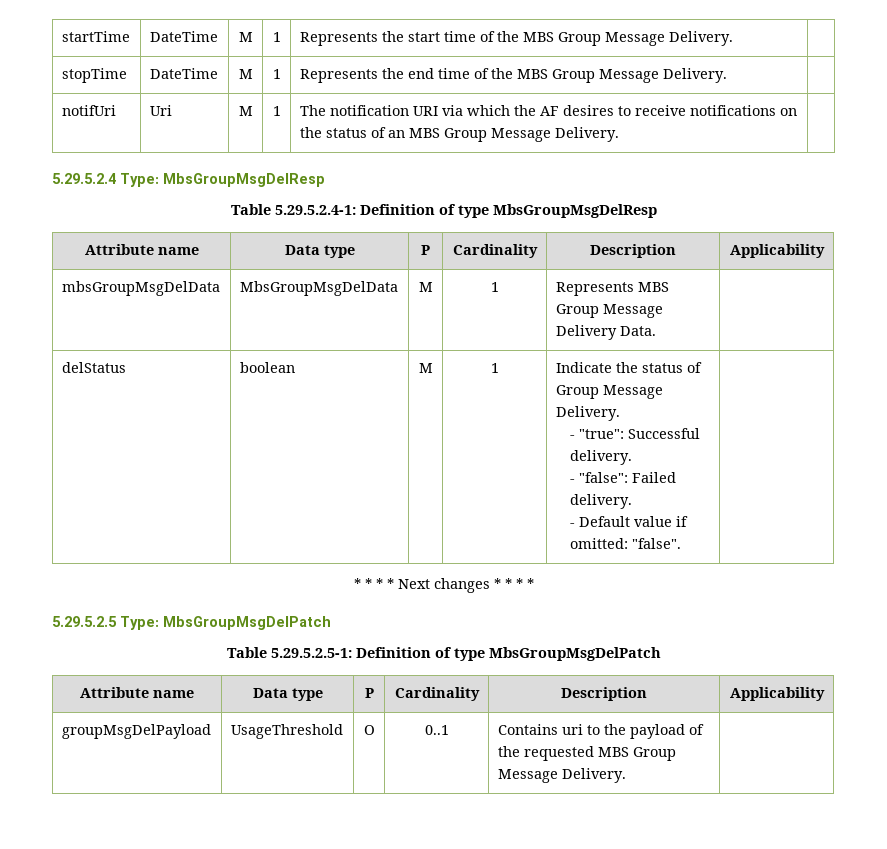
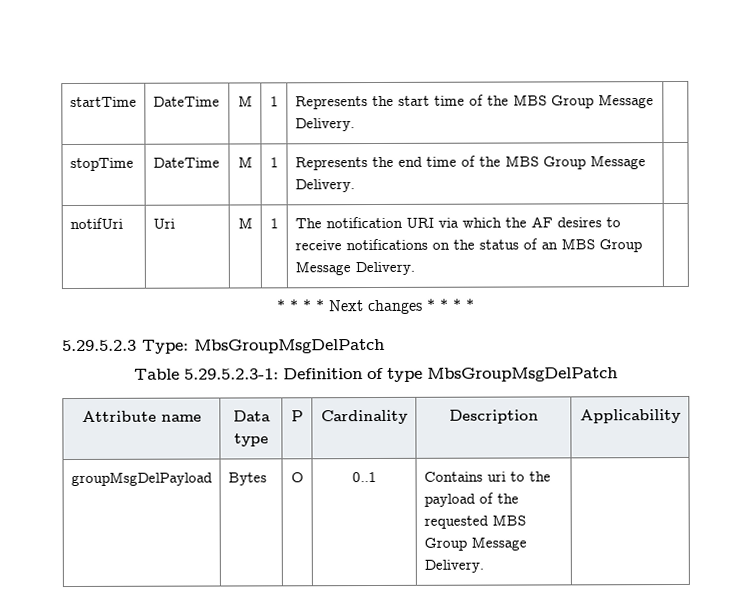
[52,173,325,187] [230,204,657,218] [84,244,199,255] [284,245,355,258] [421,245,430,255] [452,244,538,258] [590,244,676,258] [729,244,825,258] [61,281,220,296] [239,281,398,296] [418,282,433,292] [490,282,499,292] [555,282,669,296] [555,304,663,318] [555,325,656,340] [61,362,126,373] [239,362,295,373] [418,363,433,373] [490,363,499,373] [555,362,702,373] [555,385,663,399] [555,406,620,421] [569,428,700,439] [569,450,632,465] [569,472,676,483] [569,494,632,509] [569,516,688,527] [569,538,681,549] // 5.29.5.2.4 Type: MbsGroupMsgDelResp // Table 5.29.5.2.4-1: Definition of type MbsGroupMsgDelResp // Attribute name | Data type | P | Cardinality | Description | Applicability // mbsGroupMsgDelData | MbsGroupMsgDelData | M | 1 | Represents MBS Group Message Delivery Data. | // delStatus | boolean | M | 1 | Indicate the status of Group Message Delivery. // - "true": Successful delivery. // - "false": Failed delivery. // - Default value if omitted: "false". | -> (415, 268) none
[52,616,117,627] 5.29.5.2.5 -> [62,339,137,352] 5.29.5.2.3
[270,648,352,658] 5.29.5.2.5-1: -> [184,368,279,380] 5.29.5.2.3-1:
[230,724,343,739] UsageThreshold -> [227,472,267,486] Bytes

